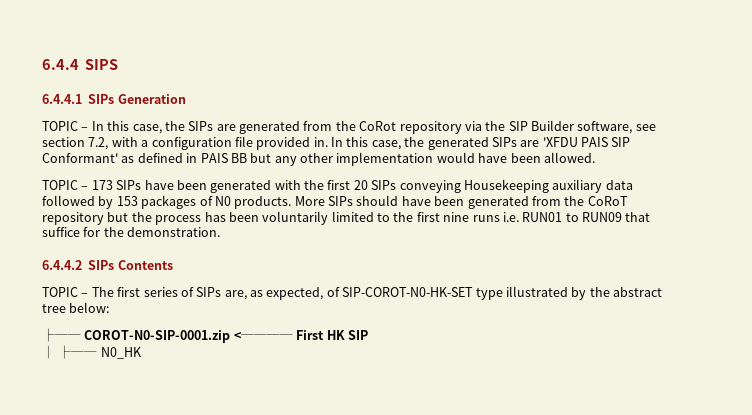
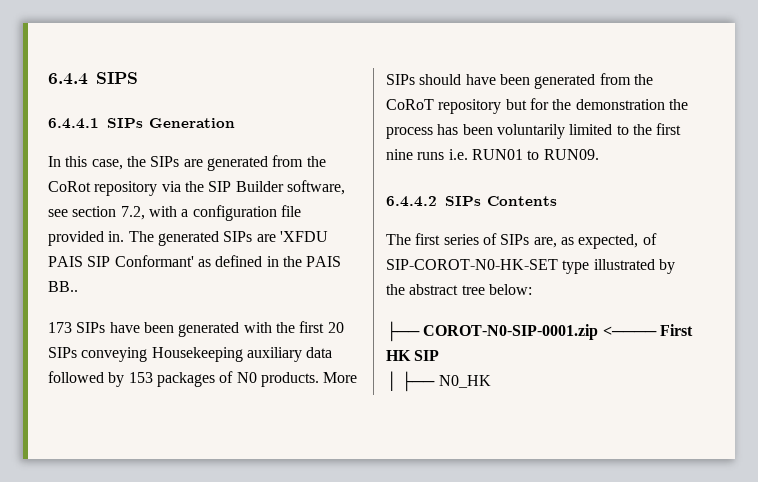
[42,121,89,131] TOPIC – -> (235, 123) none
[331,137,425,150] In this case, the -> [128,231,154,242] The
[200,152,595,166] [42,180,89,190] PAIS BB but any other implementation would have been allowed. // TOPIC – -> [282,256,342,267] [48,281,78,292] the PAIS BB.. //
(129, 217) none -> [529,98,665,110] for the demonstration
[582,212,651,222] [42,227,221,237] RUN09 that suffice for the demonstration. -> [543,149,599,160] RUN09.
[42,287,89,297] TOPIC – -> (557, 201) none

